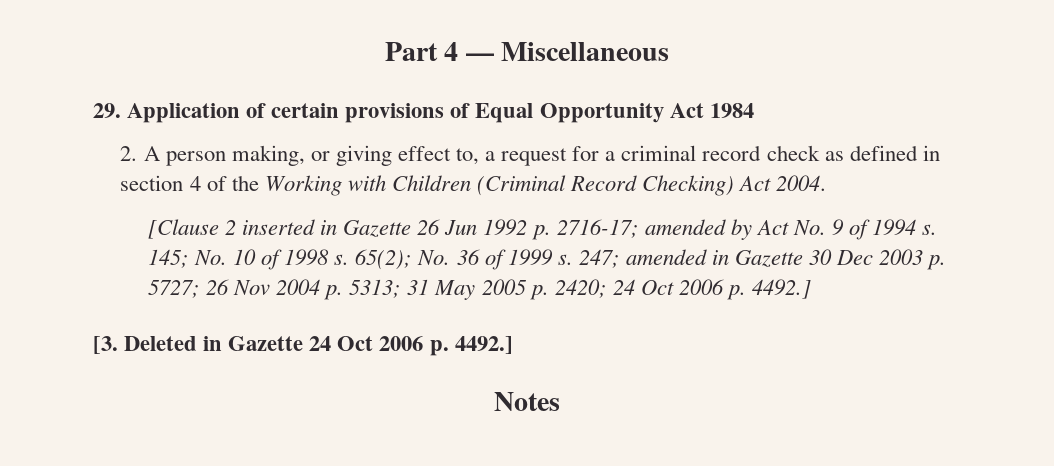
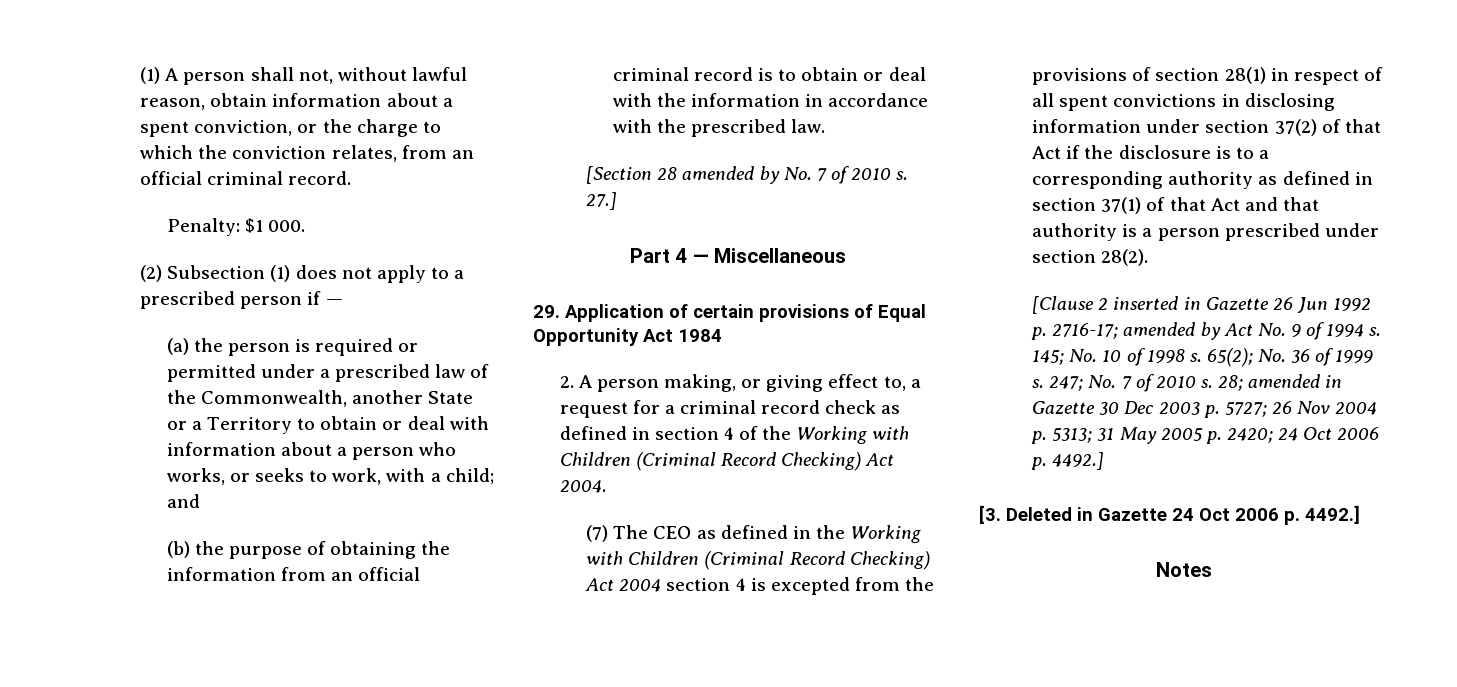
(384, 51) none -> [140,67,467,85] [140,93,453,110] [140,119,441,137] [140,145,474,162] [140,171,352,185] [166,218,306,236] [140,265,465,283] [140,291,343,309] [166,338,419,356] [166,364,490,382] [166,390,474,407] [166,416,489,434] [166,442,457,460] [166,468,494,485] [166,494,200,508] [166,541,451,559] [166,567,421,581] [612,67,926,81] [612,93,929,107] [612,119,826,137] [586,166,909,184] [586,192,618,210] (1) A person shall not, without lawful reason, obtain information about a spent conviction, or the charge to which the conviction relates, from an official criminal record. // Penalty: $1 000. // (2) Subsection (1) does not apply to a prescribed person if — // (a) the person is required or permitted under a prescribed law of the Commonwealth, another State or a Territory to obtain or deal with information about a person who works, or seeks to work, with a child; and // (b) the purpose of obtaining the information from an official criminal record is to obtain or deal with the information in accordance with the prescribed law. // [Section 28 amended by No. 7 of 2010 s. 27.] //
(827, 183) none -> [586,525,922,543] [586,551,930,570] [585,577,935,595] [1032,67,1383,85] [1032,93,1335,111] [1032,119,1381,136] [1032,145,1269,159] [1032,171,1373,189] [1032,197,1319,214] [1032,223,1379,241] [1032,249,1149,266] // (7) The CEO as defined in the Working with Children (Criminal Record Checking) Act 2004 section 4 is excepted from the provisions of section 28(1) in respect of all spent convictions in disclosing information under section 37(2) of that Act if the disclosure is to a corresponding authority as defined in section 37(1) of that Act and that authority is a person prescribed under section 28(2).
(620, 258) none -> [1088,374,1244,392] No. 7 of 2010 s. 28;

